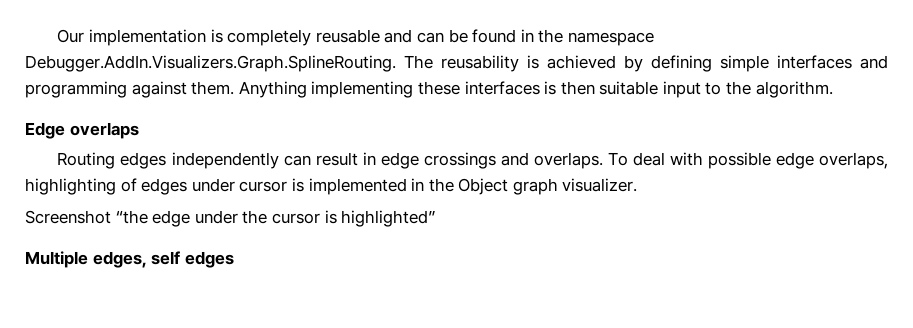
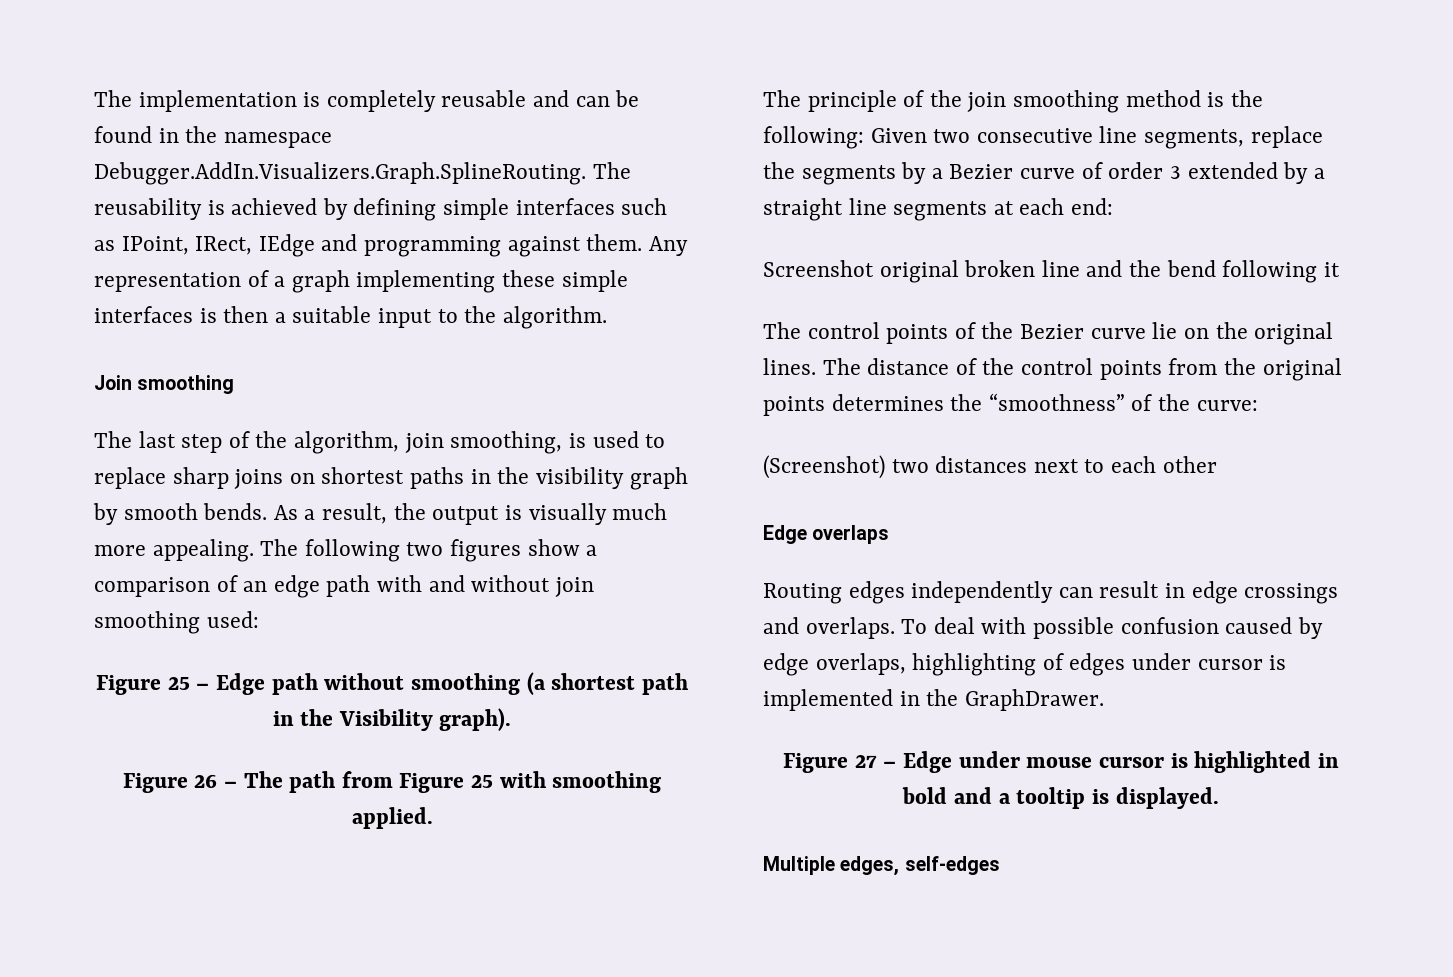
[57,29,85,43] Our -> [94,90,132,107] The
[860,55,888,69] [25,81,307,98] and programming against them. Anything -> [621,198,668,215] [94,234,688,257] [94,270,350,293] such as IPoint, IRect, IEdge and programming against them. Any representation of a graph
(460, 88) none -> [561,270,628,292] simple
(595, 88) none -> [274,312,286,323] a
(833, 89) none -> [94,375,235,394] [94,431,666,454] [94,467,688,490] [93,503,668,525] [94,539,598,562] [94,575,594,598] [94,611,259,634] [96,672,688,695] [272,708,512,731] [122,771,662,793] [351,807,433,829] [763,90,1263,113] [763,126,1323,149] [763,162,1325,185] [763,198,1114,221] [763,260,1340,283] [763,322,1334,345] [763,358,1342,381] [763,393,1258,416] [763,455,1217,479] // Join smoothing // The last step of the algorithm, join smoothing, is used to replace sharp joins on shortest paths in the visibility graph by smooth bends. As a result, the output is visually much more appealing. The following two figures show a comparison of an edge path with and without join smoothing used: // Figure 25 – Edge path without smoothing (a shortest path in the Visibility graph). // Figure 26 – The path from Figure 25 with smoothing applied. // The principle of the join smoothing method is the following: Given two consecutive line segments, replace the segments by a Bezier curve of order 3 extended by a straight line segments at each end: // Screenshot original broken line and the bend following it // The control points of the Bezier curve lie on the original lines. The distance of the control points from the original points determines the “smoothness” of the curve: // (Screenshot) two distances next to each other
(771, 160) none -> [1120,617,1323,639] confusion caused by
[458,178,638,195] [25,210,436,227] Object graph visualizer. // Screenshot “the edge under the cursor is highlighted” -> [964,689,1104,711] [783,751,1339,773] [902,787,1219,809] GraphDrawer. // Figure 27 – Edge under mouse cursor is highlighted in bold and a tooltip is displayed.
[151,251,234,268] self edges -> [904,856,1000,875] self-edges

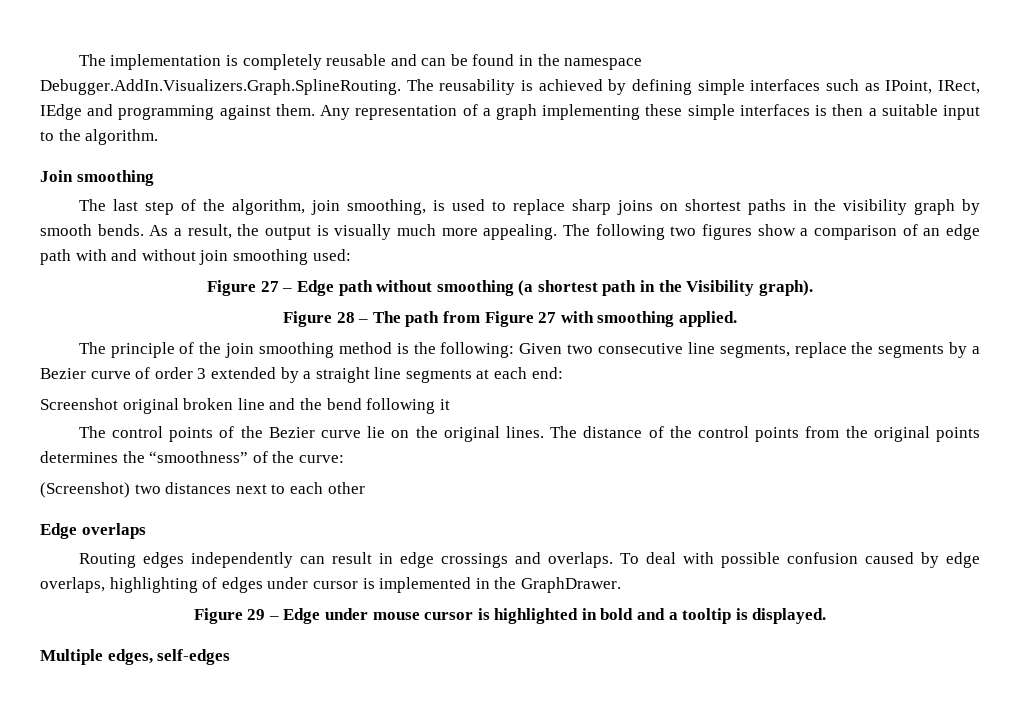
[167,677,190,690] 25 -> [260,281,279,292] 27
[194,774,218,788] 26 -> [336,312,355,323] 28
[471,775,494,788] 25 -> [538,312,557,323] 27
[854,755,877,768] 27 -> [247,609,266,620] 29

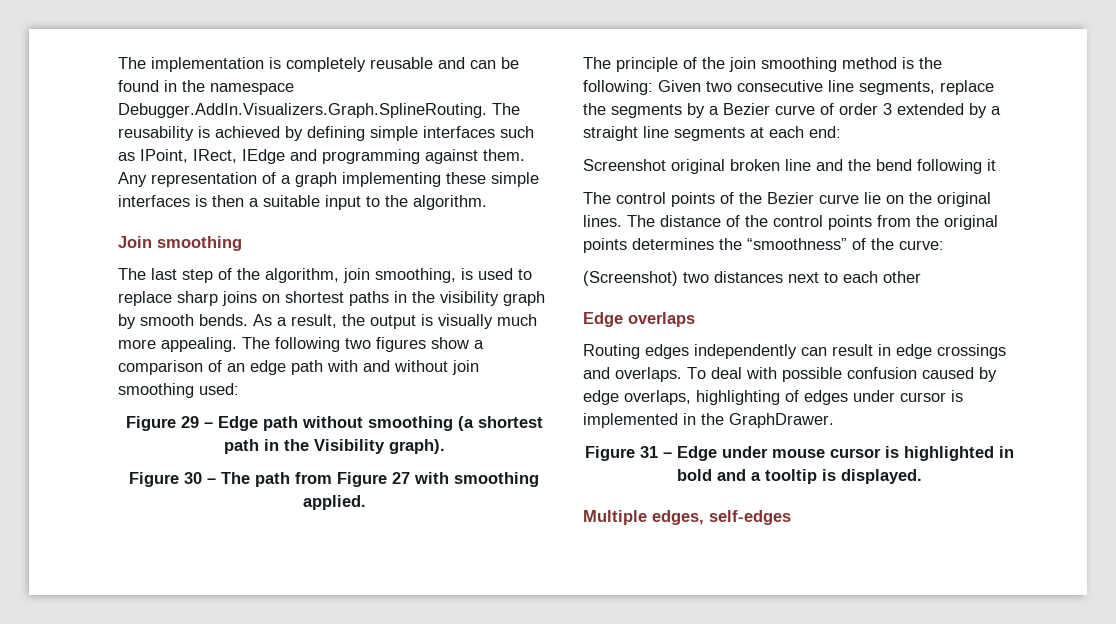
[260,281,279,292] 27 -> [180,416,199,428] 29
[336,312,355,323] 28 -> [184,472,202,484] 30
[247,609,266,620] 29 -> [639,446,658,458] 31

